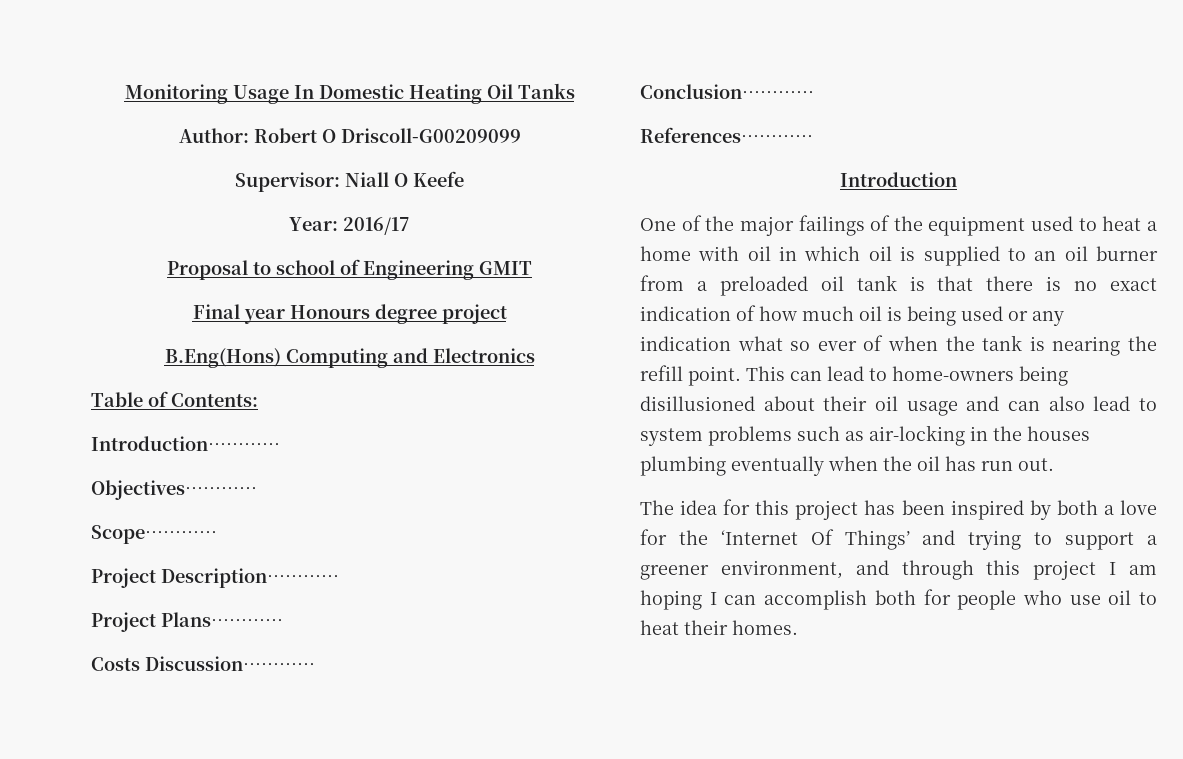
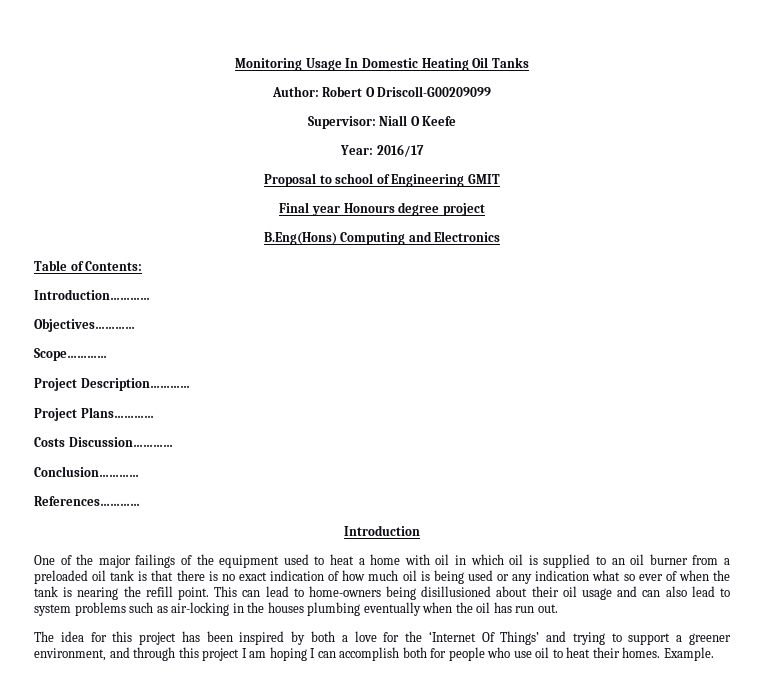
(798, 627) none -> [663,647,714,661] Example.

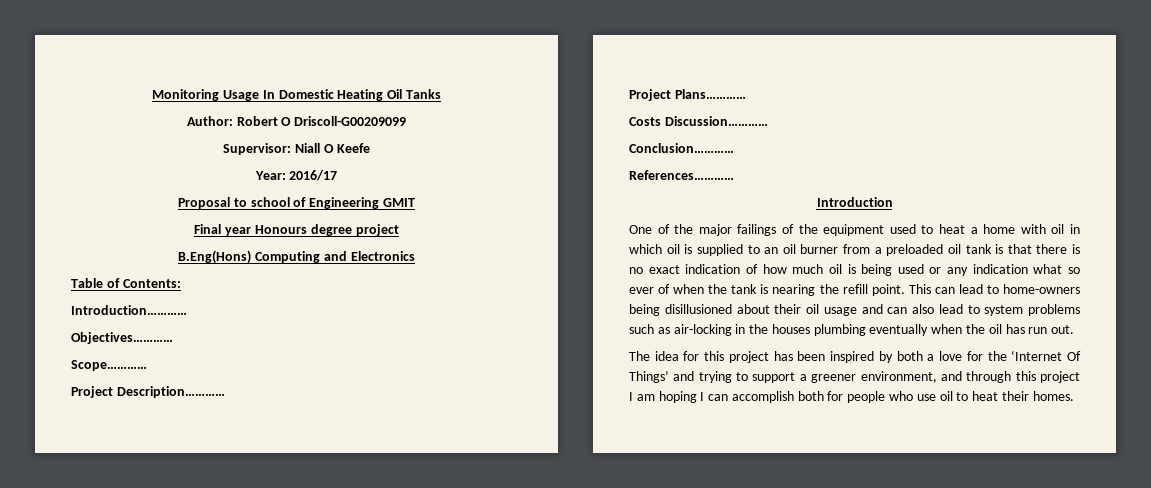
[663,647,714,661] Example. -> (1074, 396) none

